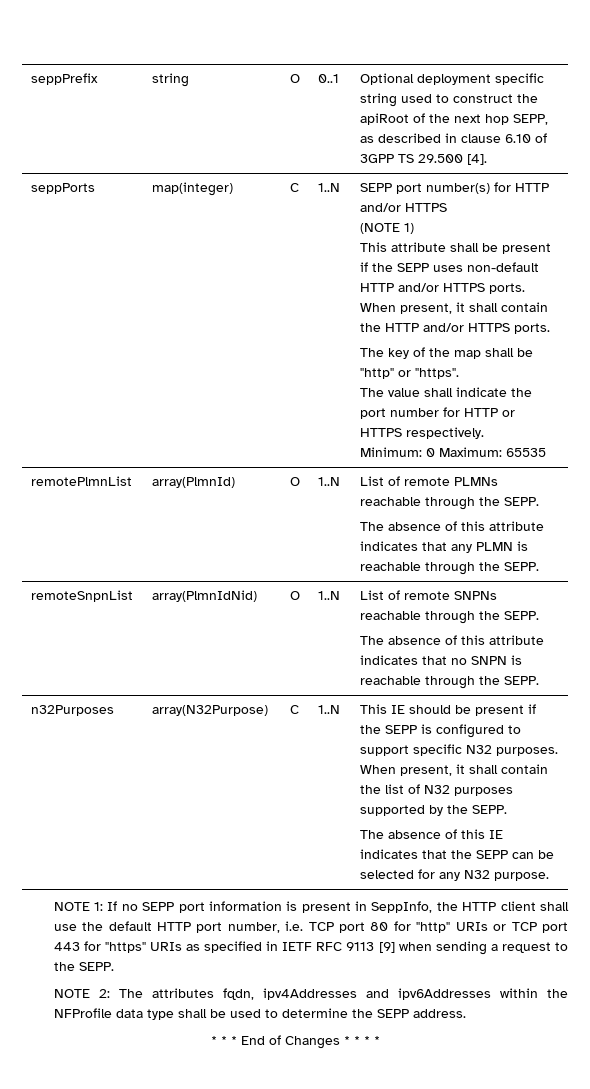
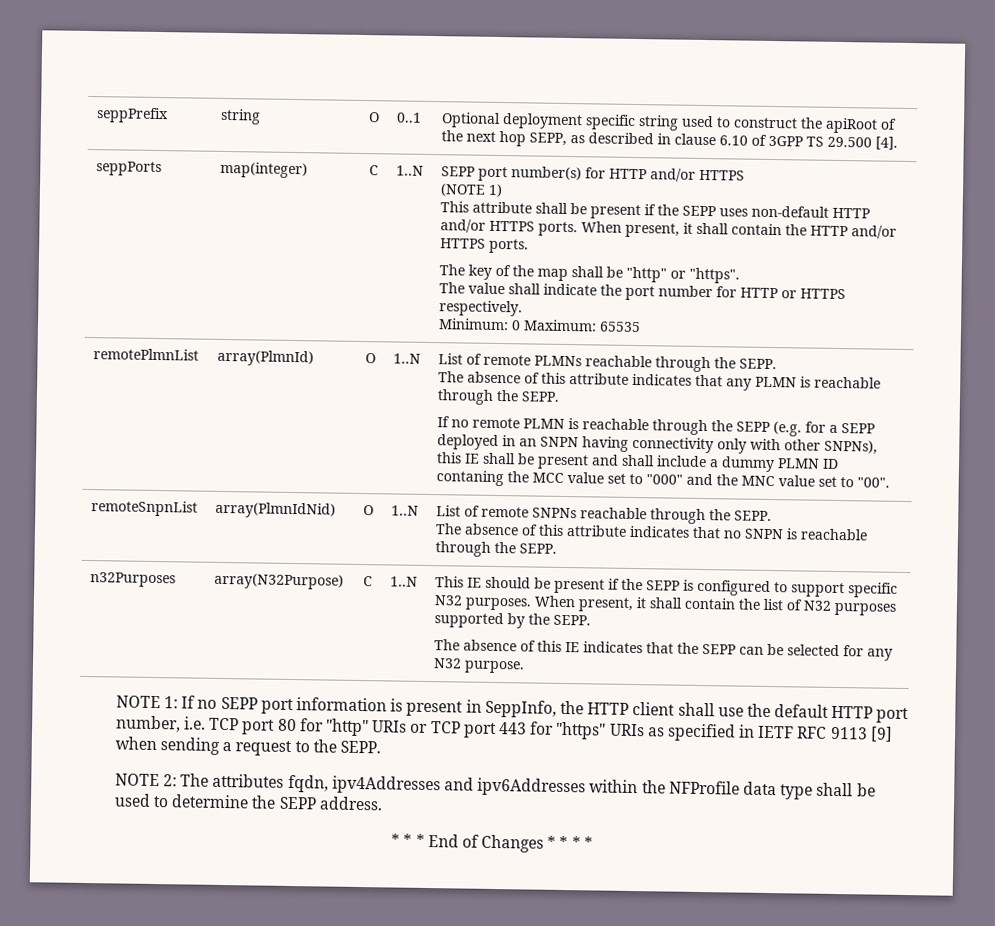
(540, 566) none -> [436,416,875,437] [436,434,878,455] [435,452,839,473] [435,470,890,488] // If no remote PLMN is reachable through the SEPP (e.g. for a SEPP deployed in an SNPN having connectivity only with other SNPNs), this IE shall be present and shall include a dummy PLMN ID contaning the MCC value set to "000" and the MNC value set to "00".

